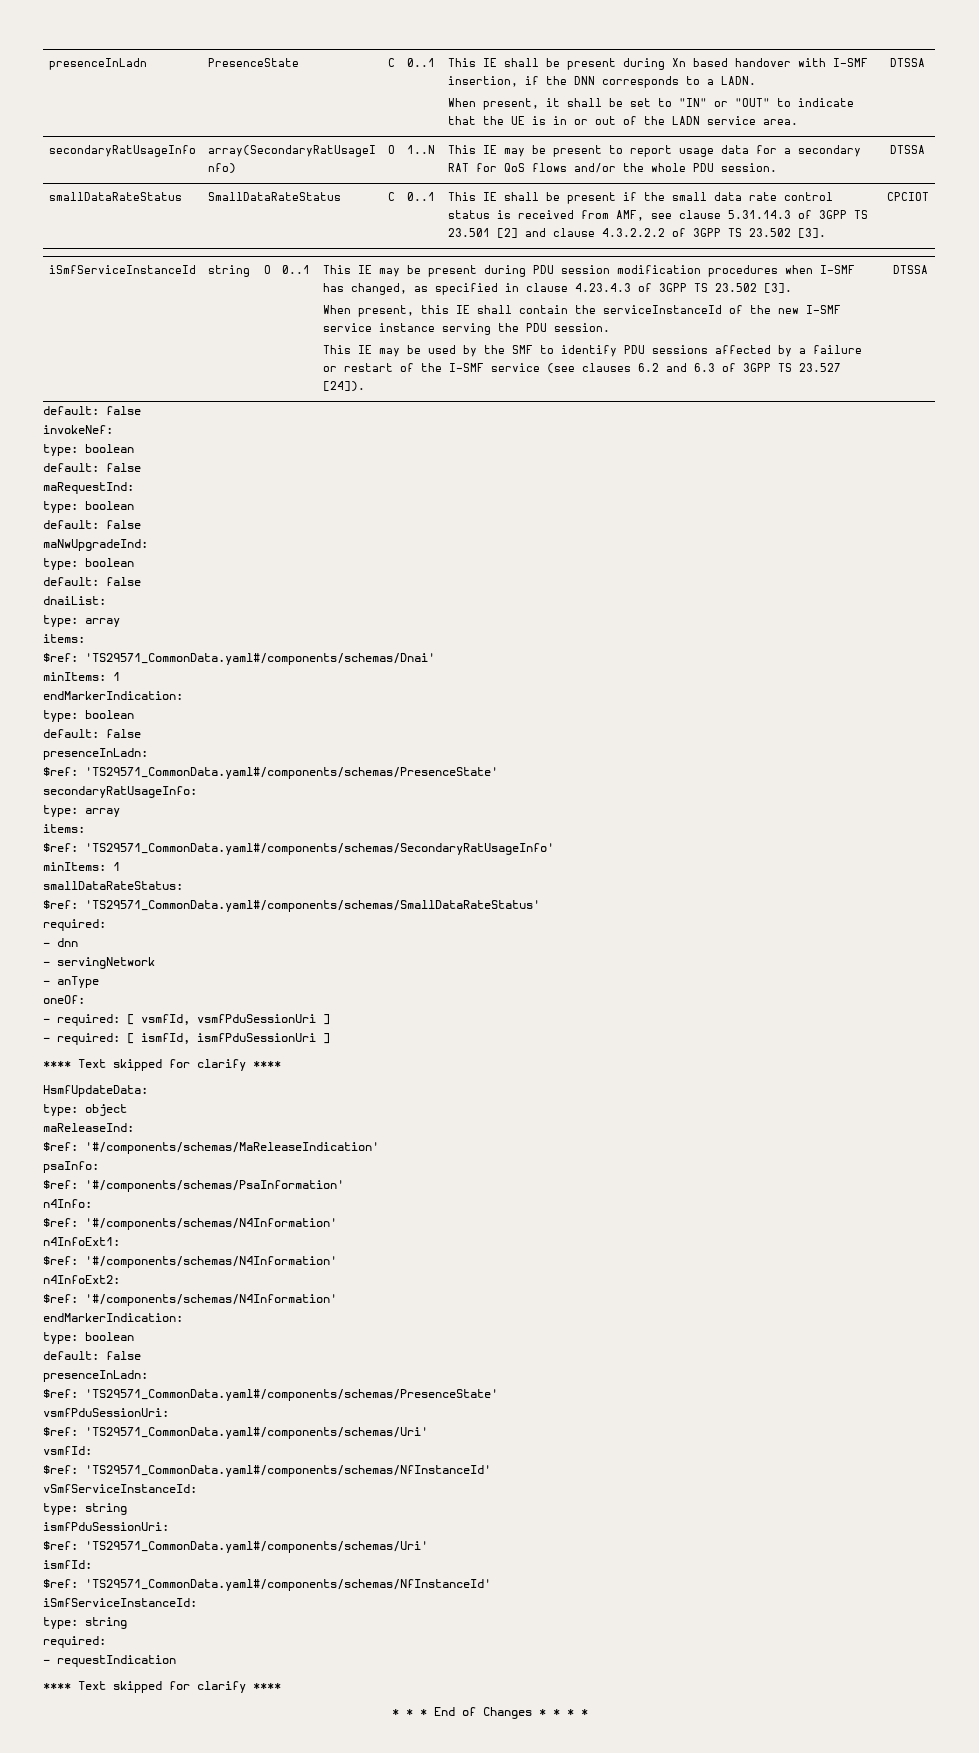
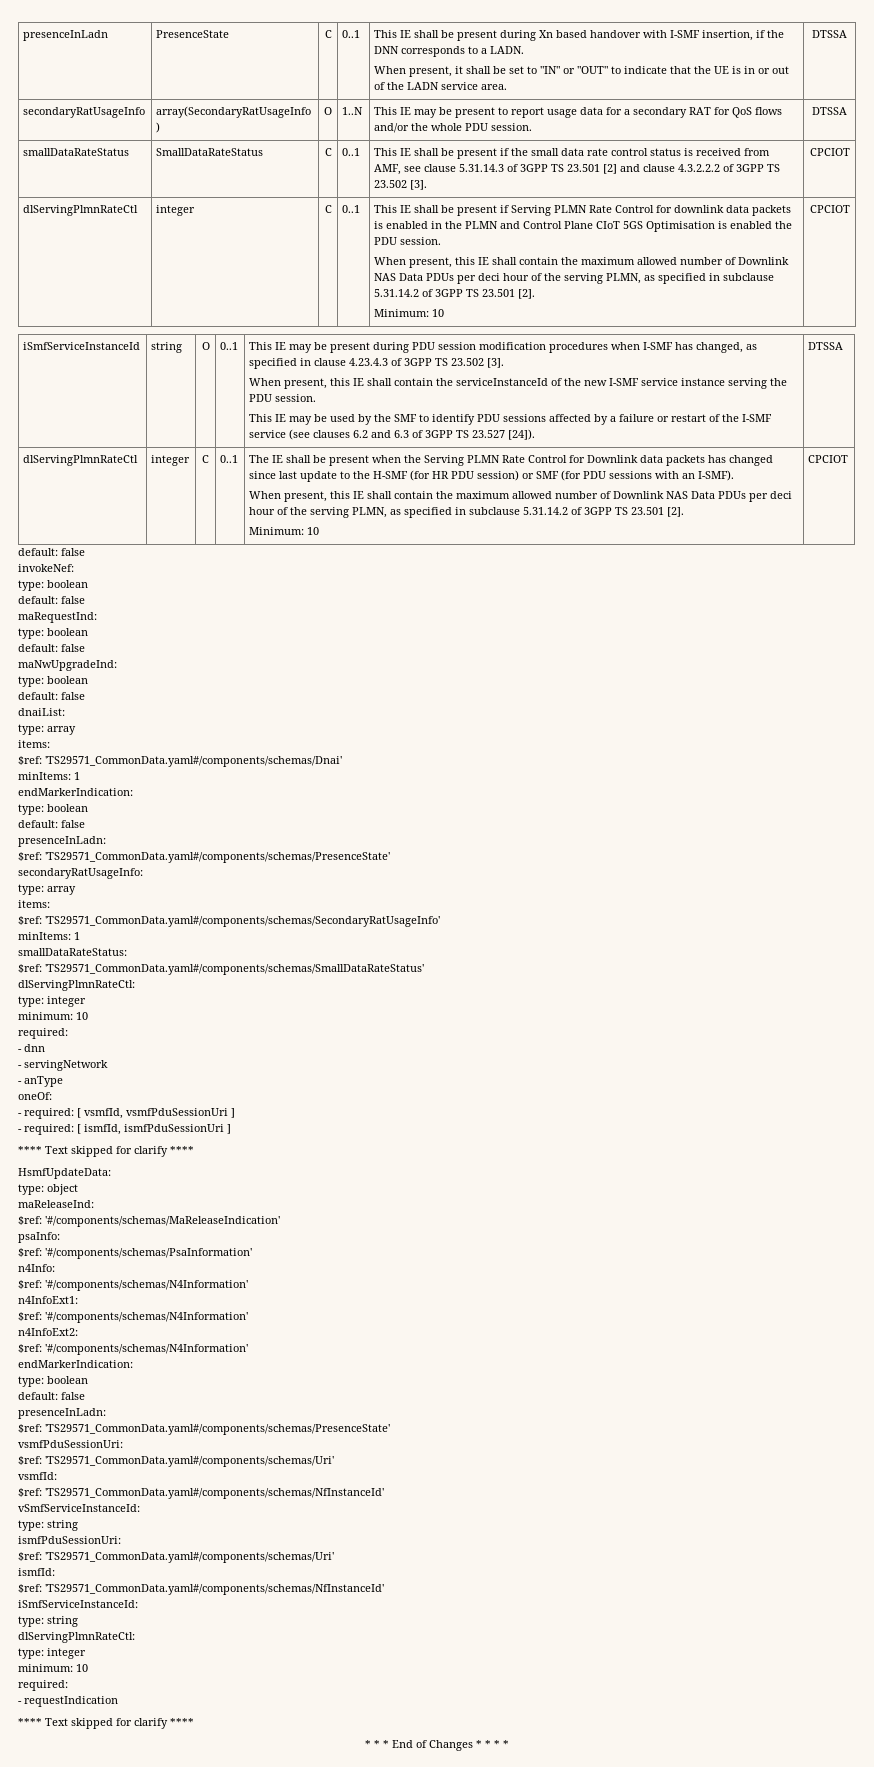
(929, 196) none -> [23,205,139,216] [156,205,196,216] [324,205,332,213] [342,205,361,213] [374,205,792,216] [374,221,793,232] [374,237,442,245] [374,257,790,268] [374,273,775,284] [374,289,536,299] [374,309,445,317] [809,205,850,213] // dlServingPlmnRateCtl | integer | C | 0..1 | This IE shall be present if Serving PLMN Rate Control for downlink data packets is enabled in the PLMN and Control Plane CIoT 5GS Optimisation is enabled the PDU session. // When present, this IE shall contain the maximum allowed number of Downlink NAS Data PDUs per deci hour of the serving PLMN, as specified in subclause 5.31.14.2 of 3GPP TS 23.501 [2]. // Minimum: 10 | CPCIOT
(928, 269) none -> [23,455,139,466] [151,455,191,466] [202,455,209,463] [220,455,239,463] [249,455,774,466] [249,470,735,482] [249,491,793,502] [249,507,685,518] [249,527,320,535] [808,455,849,463] // dlServingPlmnRateCtl | integer | C | 0..1 | The IE shall be present when the Serving PLMN Rate Control for Downlink data packets has changed since last update to the H-SMF (for HR PDU session) or SMF (for PDU sessions with an I-SMF). // When present, this IE shall contain the maximum allowed number of Downlink NAS Data PDUs per deci hour of the serving PLMN, as specified in subclause 5.31.14.2 of 3GPP TS 23.501 [2]. // Minimum: 10 | CPCIOT
(540, 906) none -> [18,980,135,991] [18,996,86,1007] [18,1012,88,1020] // dlServingPlmnRateCtl: // type: integer // minimum: 10
(127, 1623) none -> [18,1632,135,1643] [18,1648,86,1659] [18,1664,88,1672] // dlServingPlmnRateCtl: // type: integer // minimum: 10

